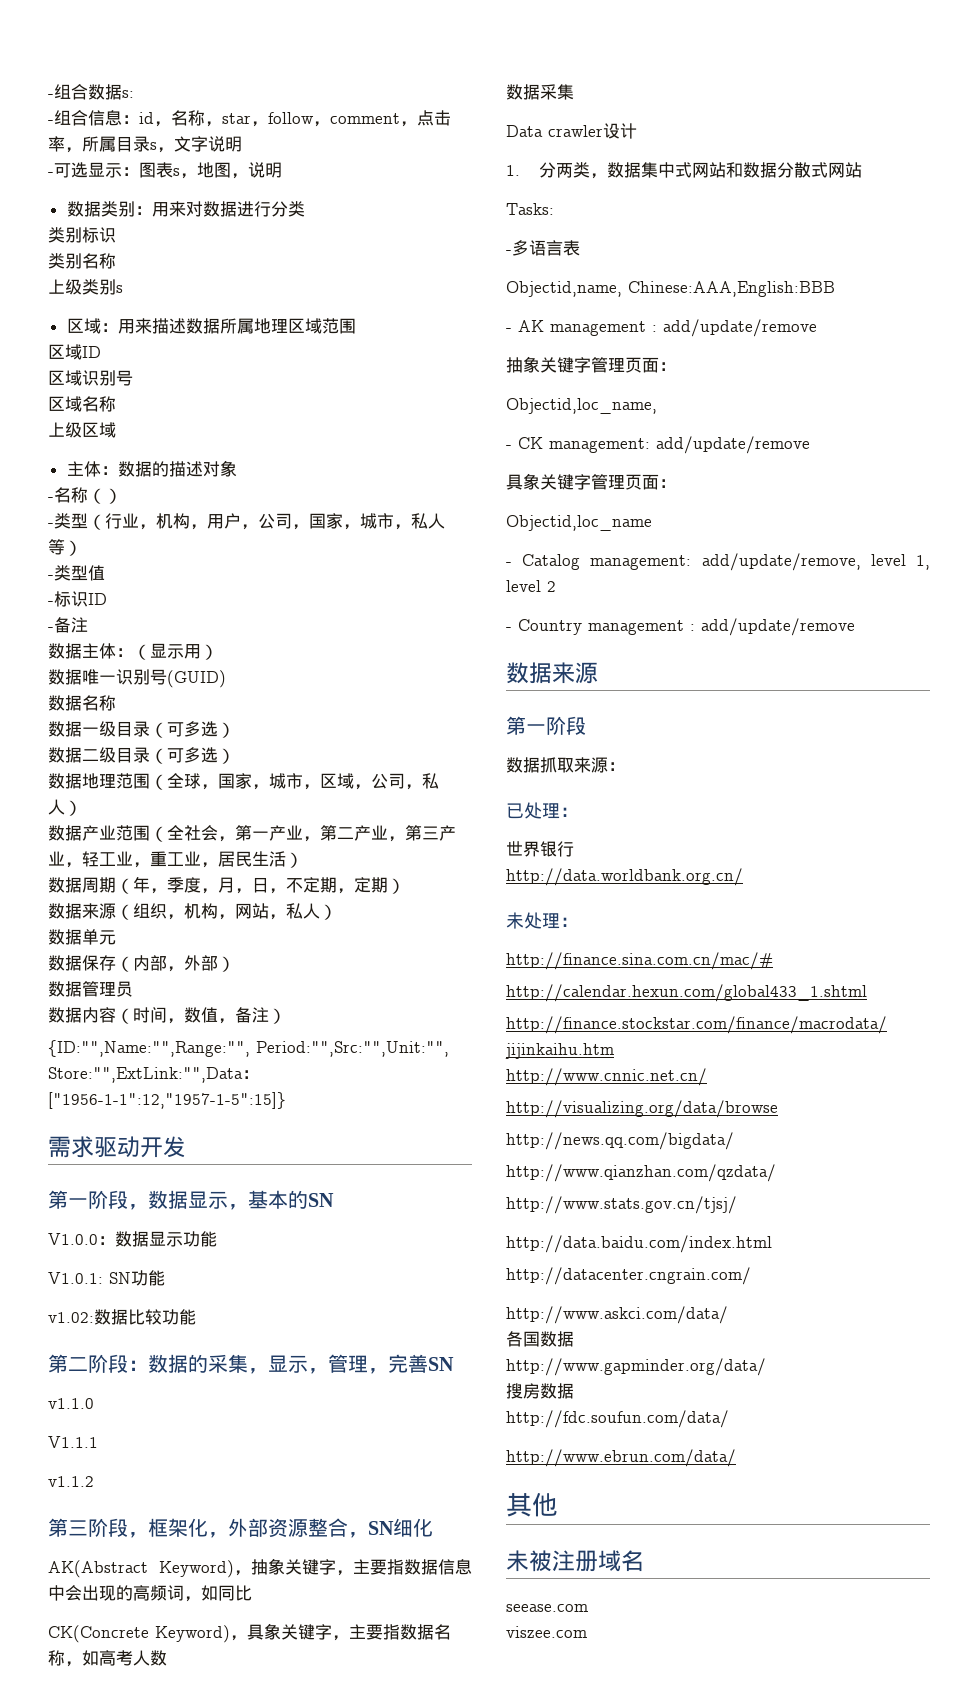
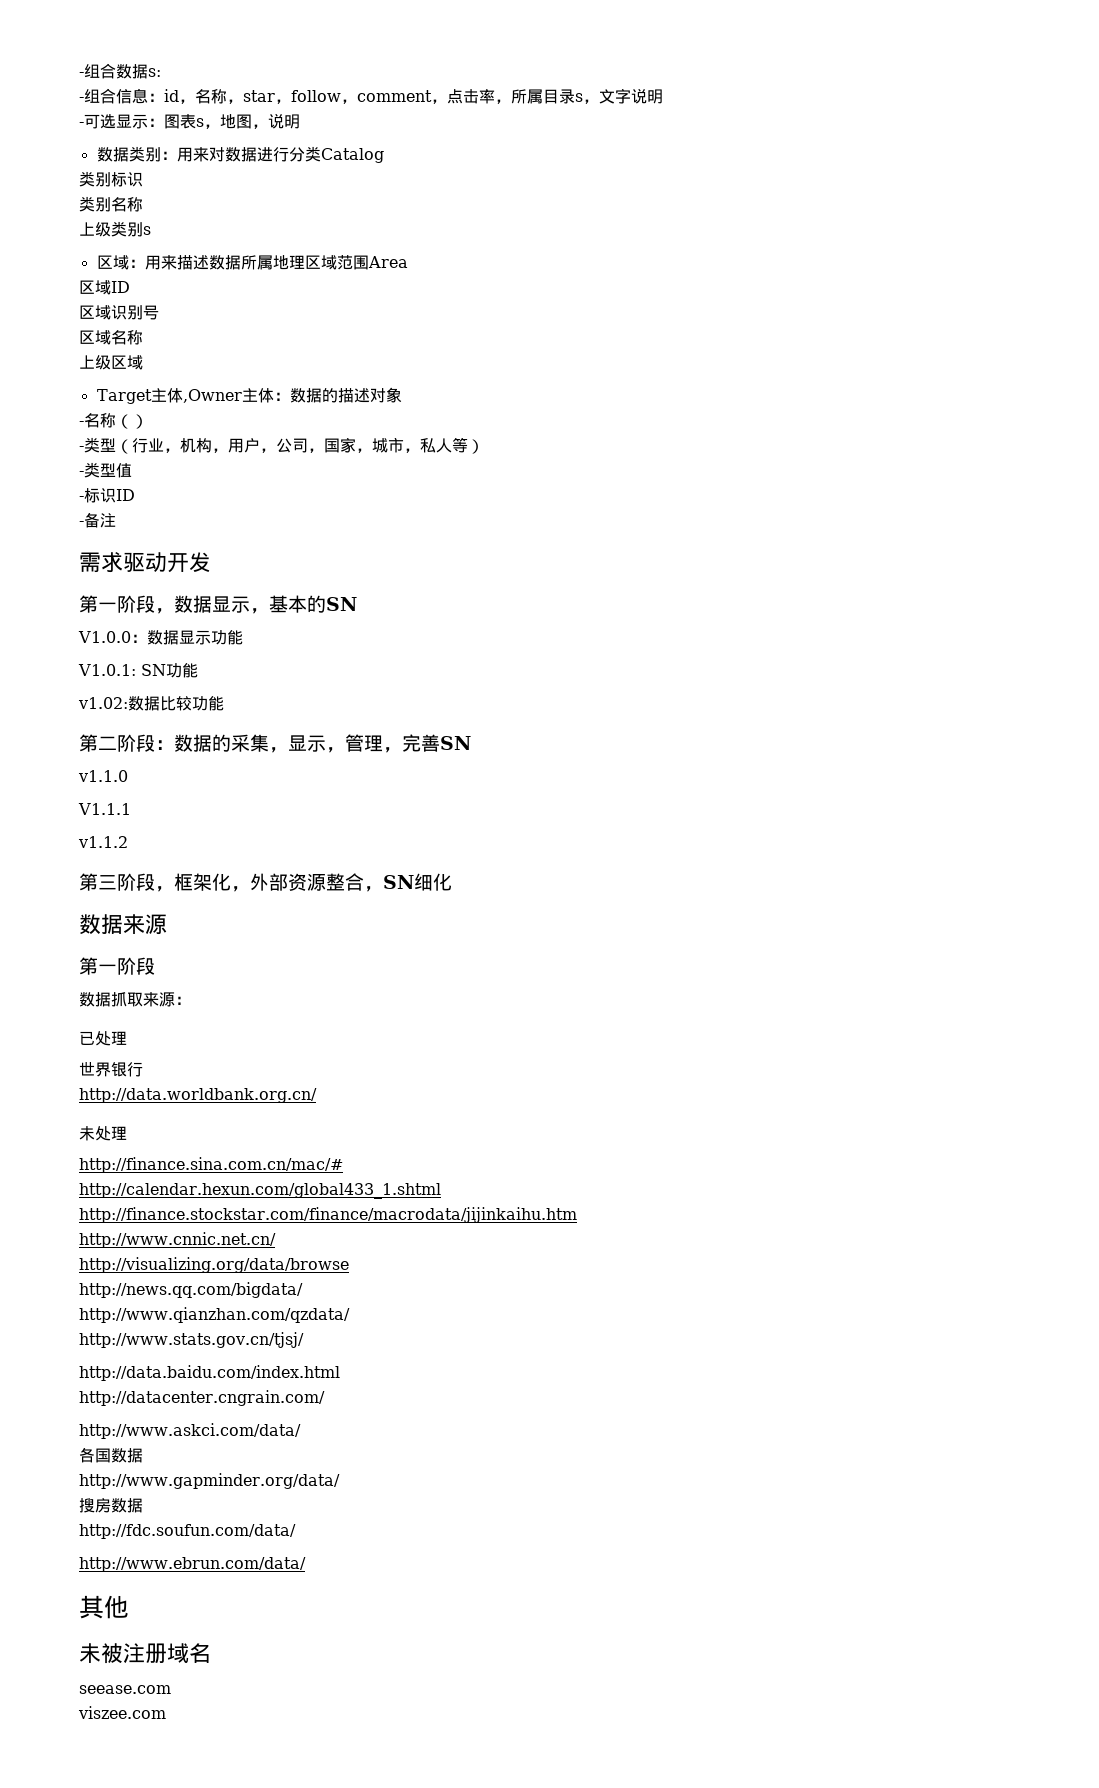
(305, 209) none -> [320,148,384,163] Catalog
(356, 326) none -> [367,256,408,268] Area
(116, 430) none -> [96,388,242,404] Target主体,Owner
[48,643,218,660] [48,669,226,688] [48,695,116,711] [48,721,235,738] [48,747,235,764] [48,773,439,790] [48,799,82,816] [48,825,456,842] [48,851,303,868] [48,876,405,894] [48,903,337,920] [48,929,116,945] [48,955,235,972] [48,981,133,997] [48,1007,286,1024] [48,1040,449,1057] [48,1067,259,1083] [48,1092,286,1109] // 数据主体：（显示用） // 数据唯一识别号(GUID) // 数据名称 // 数据一级目录（可多选） // 数据二级目录（可多选） // 数据地理范围（全球，国家，城市，区域，公司，私人） // 数据产业范围（全社会，第一产业，第二产业，第三产业，轻工业，重工业，居民生活） // 数据周期（年，季度，月，日，不定期，定期） // 数据来源（组织，机构，网站，私人） // 数据单元 // 数据保存（内部，外部） // 数据管理员 // 数据内容（时间，数值，备注） // {ID:"",Name:"",Range:"", Period:"",Src:"",Unit:"", Store:"",ExtLink:"",Data：["1956-1-1":12,"1957-1-5":15]} -> (116, 520) none
[48,1558,472,1578] [48,1585,252,1602] [48,1623,451,1643] [48,1650,167,1667] [506,84,574,100] [506,123,637,139] [506,162,863,179] [506,203,554,215] [506,240,580,256] [506,281,835,297] [506,319,817,337] [506,356,676,373] [506,398,657,414] [506,436,810,454] [506,473,676,490] [506,515,652,531] [506,553,930,571] [506,580,556,592] [506,618,855,636] // AK(Abstract Keyword)，抽象关键字，主要指数据信息中会出现的高频词，如同比 // CK(Concrete Keyword)，具象关键字，主要指数据名称，如高考人数 // 数据采集 // Data crawler设计 // 1.分两类，数据集中式网站和数据分散式网站 // Tasks: // -多语言表 // Objectid,name, Chinese:AAA,English:BBB // - AK management : add/update/remove // 抽象关键字管理页面： // Objectid,loc_name, // - CK management: add/update/remove // 具象关键字管理页面： // Objectid,loc_name // - Catalog management: add/update/remove, level 1, level 2 // - Country management : add/update/remove -> (452, 882) none
[560,807,578,817] ： -> (127, 1038) none
[560,917,578,927] ： -> (127, 1133) none

